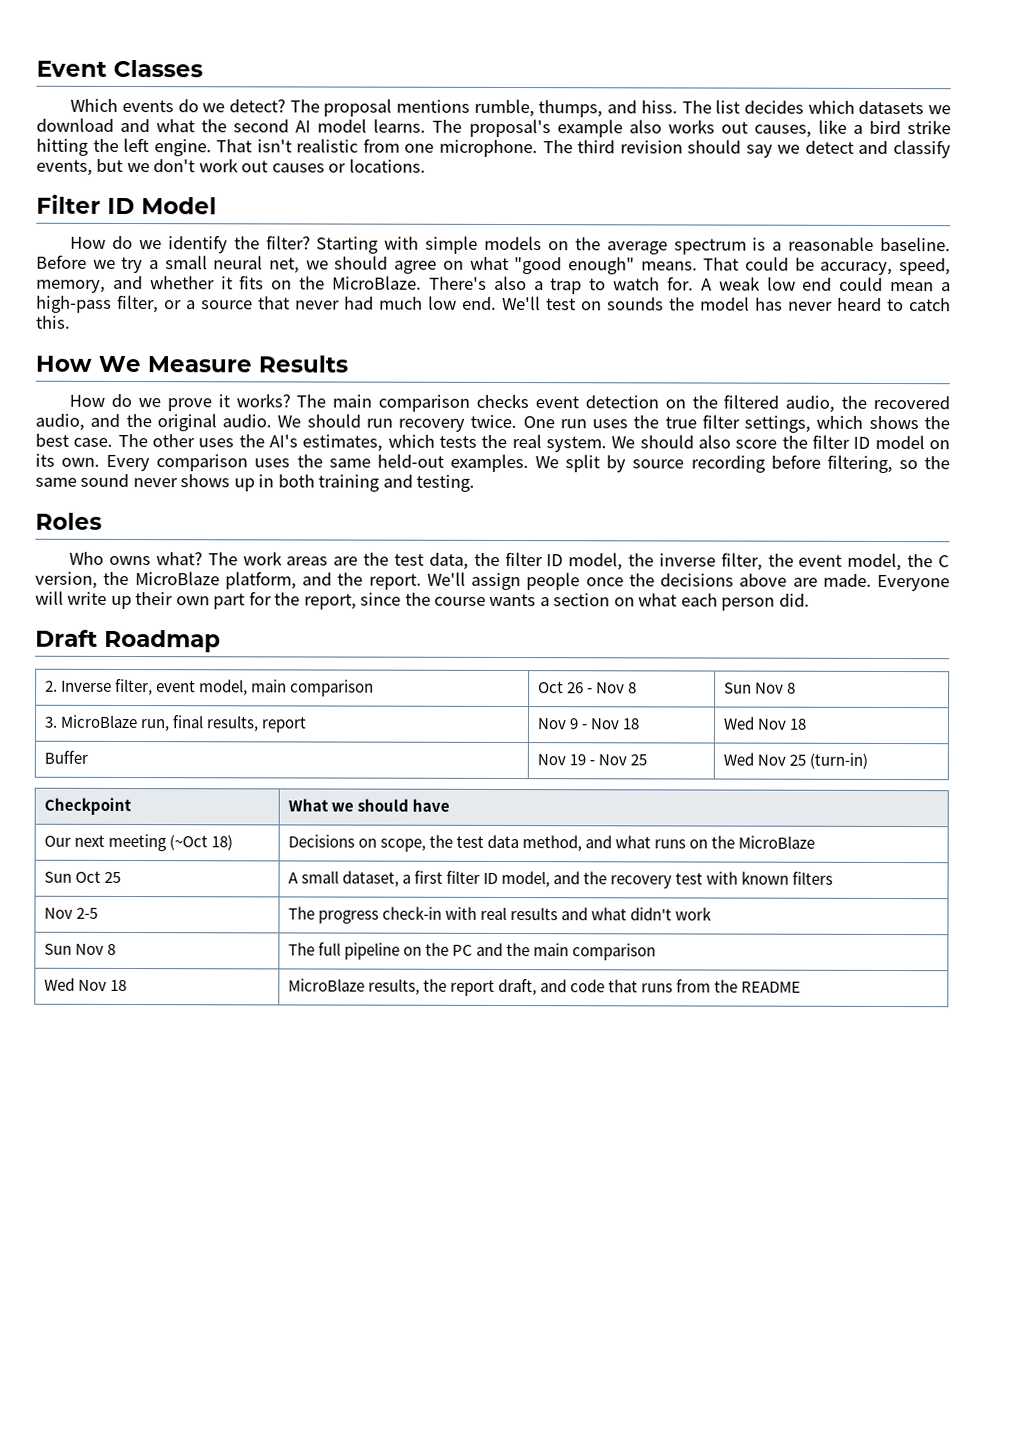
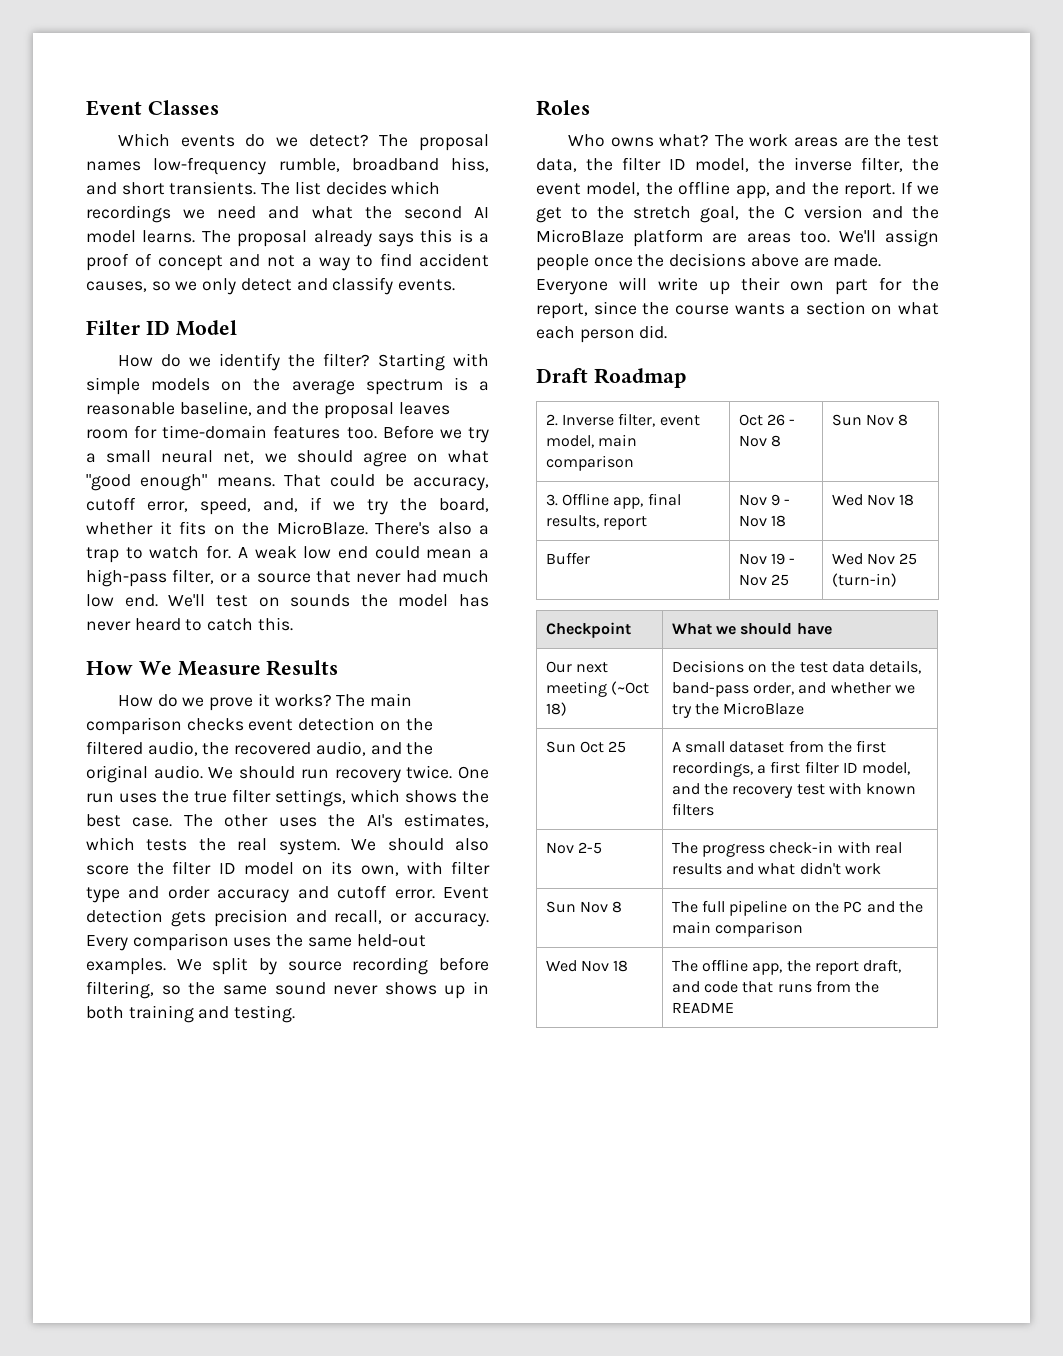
[396,98,678,118] mentions rumble, thumps, and hiss. -> [86,157,489,175] [86,181,257,195] names low-frequency rumble, broadband hiss, and short transients.
[858,100,951,115] [36,117,114,132] datasets we download -> [86,205,257,223] recordings we need
[468,118,951,138] [36,137,951,159] [36,158,426,176] proposal's example also works out causes, like a bird strike hitting the left engine. That isn't realistic from one microphone. The third revision should say we detect and classify events, but we don't work out causes or locations. -> [237,229,489,247] [86,253,489,271] [86,277,456,295] proposal already says this is a proof of concept and not a way to find accident causes, so we only detect and classify events.
[880,236,952,252] baseline. -> [179,401,450,419] [86,425,377,439] baseline, and the proposal leaves room for time-domain features too.
[899,258,952,276] [36,275,143,293] speed, memory, and -> [86,497,489,515] cutoff error, speed, and, if we try the board,
[61,457,101,467] own. -> [360,861,491,876] [86,885,490,903] [86,909,489,927] own, with filter type and order accuracy and cutoff error. Event detection gets precision and recall, or accuracy.
[937,555,950,568] [35,571,422,590] C version, the MicroBlaze platform, and the report. -> [678,181,939,199] [536,205,939,223] [536,229,830,247] offline app, and the report. If we get to the stretch goal, the C version and the MicroBlaze platform are areas too.
[59,714,169,732] MicroBlaze run, -> [562,493,644,509] Offline app,
[379,838,426,852] scope, -> (768, 668) none
[521,835,709,852] method, and what runs on -> [869,660,922,674] [671,682,915,697] [671,704,692,718] details, band-pass order, and whether we try
[341,870,399,887] dataset, -> [729,740,887,753] [671,761,753,777] dataset from the first recordings,
[287,978,420,995] MicroBlaze results, -> [671,959,783,975] The offline app,

